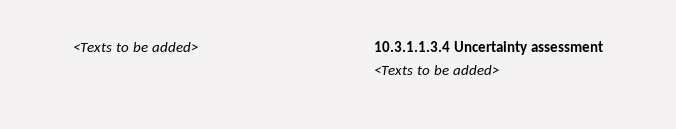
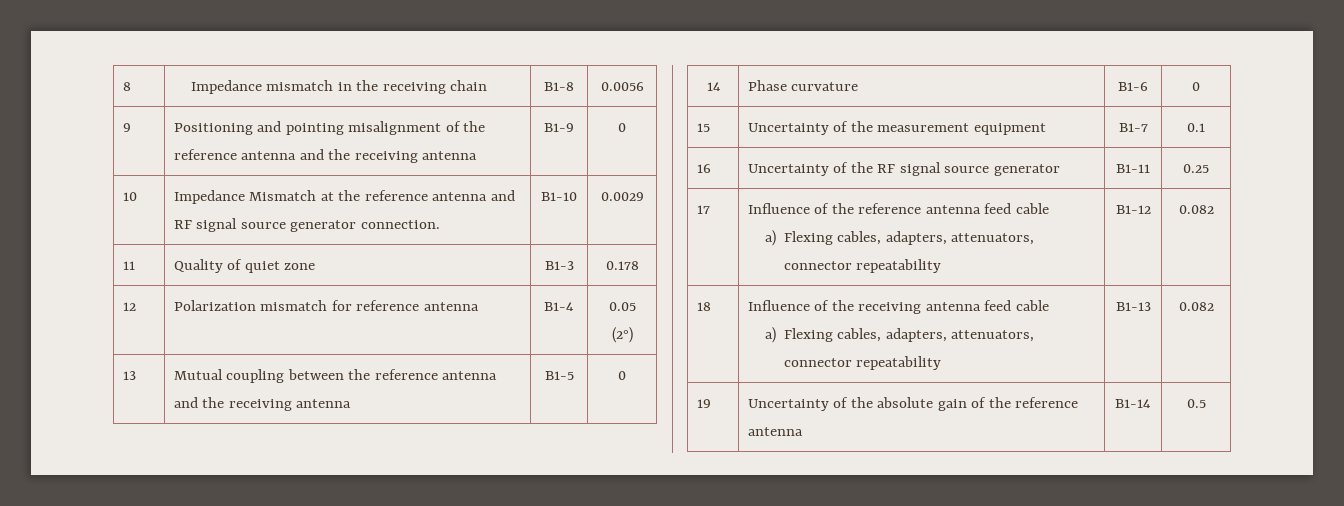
[73,42,198,52] [374,41,603,55] [374,65,499,75] <Texts to be added> // 10.3.1.1.3.4 Uncertainty assessment // <Texts to be added> -> [122,82,131,91] [190,80,488,94] [544,82,574,91] [600,82,644,91] [122,123,131,132] [173,121,486,135] [173,149,478,163] [544,123,574,132] [618,123,626,132] [122,192,137,201] [173,190,515,204] [173,218,440,232] [541,192,577,201] [600,192,644,201] [122,261,135,270] [173,259,316,273] [544,261,574,270] [605,261,639,270] [122,302,136,311] [173,300,479,311] [544,302,574,311] [608,302,636,311] [611,327,633,343] [122,371,136,380] [173,369,498,383] [173,397,352,411] [544,371,574,380] [618,371,626,380] [706,82,721,91] [747,80,859,91] [1118,82,1148,91] [1192,82,1200,91] [696,123,710,132] [747,121,1046,135] [1118,123,1148,132] [1187,123,1205,132] [696,164,711,173] [747,162,1060,176] [1116,164,1150,173] [1183,164,1209,173] [696,205,710,214] [747,203,1049,214] [764,230,1035,246] [784,259,942,273] [1115,205,1151,214] [1178,205,1214,214] [696,302,711,311] [747,300,1049,314] [764,327,1035,343] [784,356,942,370] [1115,302,1151,311] [1178,302,1214,311] [696,399,711,408] [747,397,1079,411] [747,427,803,436] [1115,399,1151,408] [1186,399,1206,408] 8 | Impedance mismatch in the receiving chain | B1-8 | 0.0056 // 9 | Positioning and pointing misalignment of the reference antenna and the receiving antenna | B1-9 | 0 // 10 | Impedance Mismatch at the reference antenna and RF signal source generator connection. | B1-10 | 0.0029 // 11 | Quality of quiet zone | B1-3 | 0.178 // 12 | Polarization mismatch for reference antenna | B1-4 | 0.05 (2°) // 13 | Mutual coupling between the reference antenna and the receiving antenna | B1-5 | 0 // 14 | Phase curvature | B1-6 | 0 // 15 | Uncertainty of the measurement equipment | B1-7 | 0.1 // 16 | Uncertainty of the RF signal source generator | B1-11 | 0.25 // 17 | Influence of the reference antenna feed cable // a) Flexing cables, adapters, attenuators, connector repeatability | B1-12 | 0.082 // 18 | Influence of the receiving antenna feed cable // a) Flexing cables, adapters, attenuators, connector repeatability | B1-13 | 0.082 // 19 | Uncertainty of the absolute gain of the reference antenna | B1-14 | 0.5

